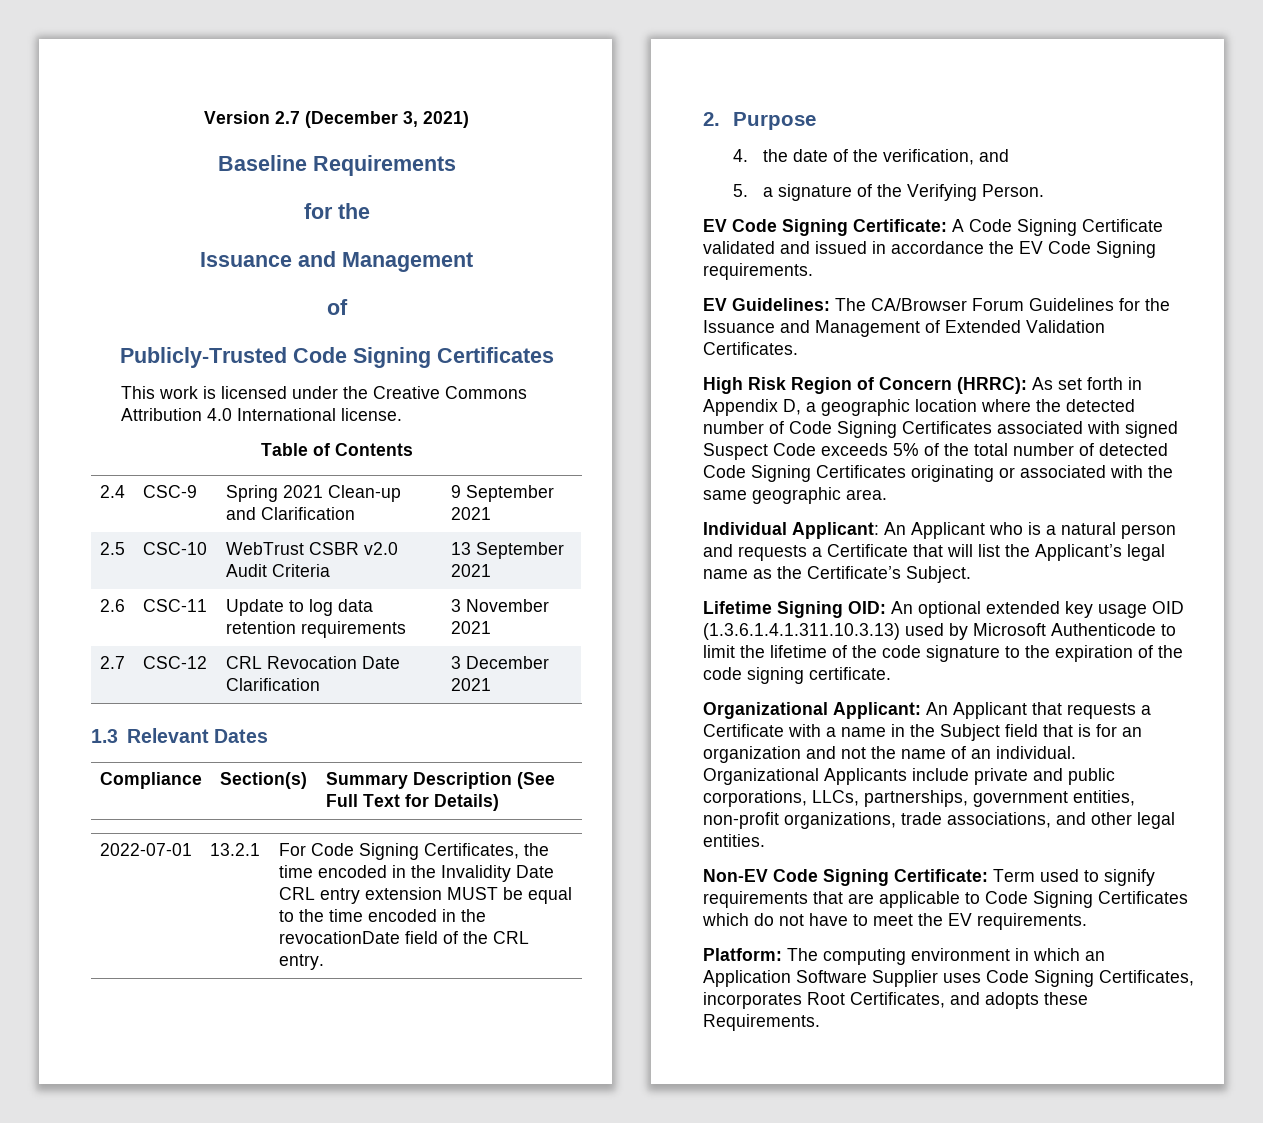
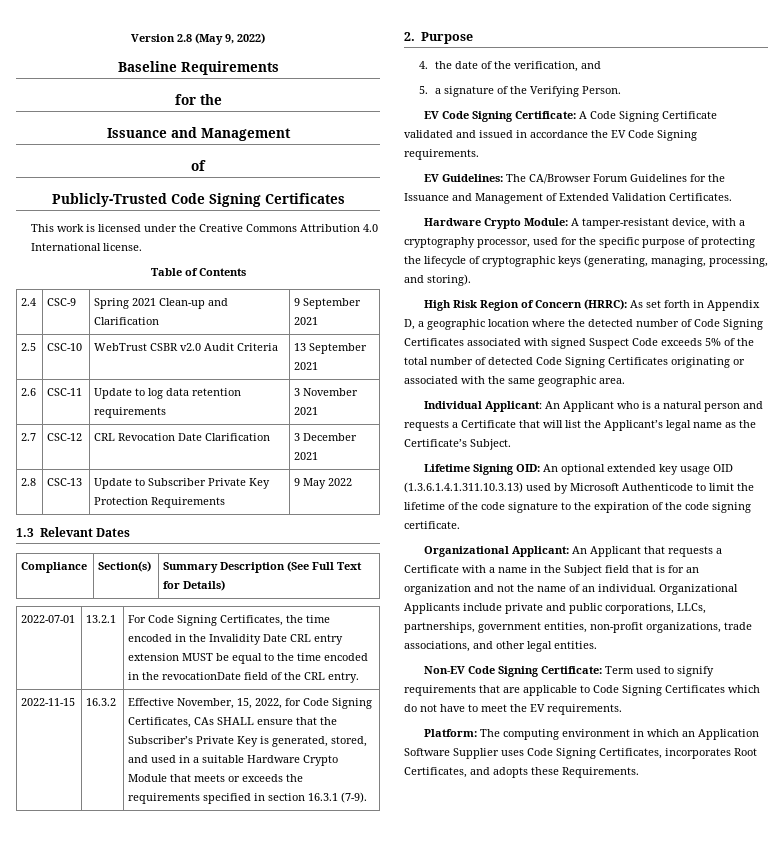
[275,111,469,128] 2.7 (December 3, 2021) -> [177,33,265,45] 2.8 (May 9, 2022)
(491, 684) none -> [21,478,37,486] [47,478,83,486] [94,478,271,489] [94,497,226,508] [294,478,353,489] // 2.8 | CSC-13 | Update to Subscriber Private Key Protection Requirements | 9 May 2022
(324, 962) none -> [21,698,76,706] [86,698,117,706] [128,698,373,709] [128,717,338,728] [128,736,368,747] [128,755,339,766] [128,774,304,782] [128,792,368,804] // 2022-11-15 | 16.3.2 | Effective November, 15, 2022, for Code Signing Certificates, CAs SHALL ensure that the Subscriber’s Private Key is generated, stored, and used in a suitable Hardware Crypto Module that meets or exceeds the requirements specified in section 16.3.1 (7-9).
(798, 348) none -> [424,218,746,229] [404,237,755,248] [404,255,768,267] [404,274,471,286] // Hardware Crypto Module: A tamper-resistant device, with a cryptography processor, used for the specific purpose of protecting the lifecycle of cryptographic keys (generating, managing, processing, and storing).

